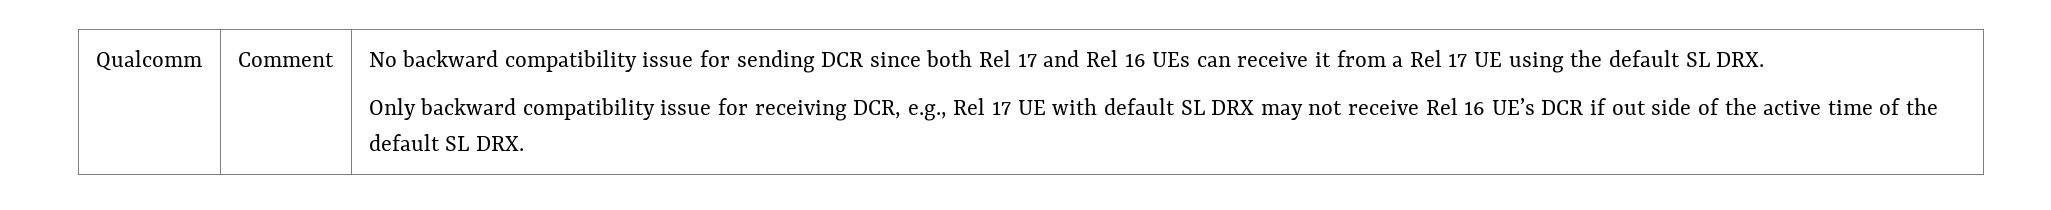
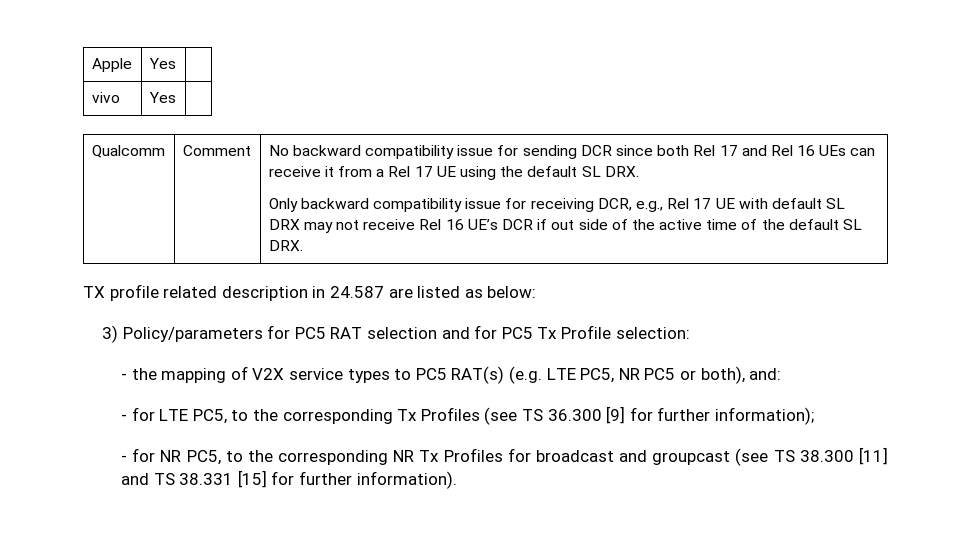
(95, 60) none -> [91,58,132,72] [148,58,176,69] [91,92,120,103] [148,92,176,103] Apple | Yes | // vivo | Yes | //
(524, 143) none -> [83,284,537,301] [102,325,690,343] [121,366,782,384] [121,406,814,425] [121,447,889,466] [121,470,457,489] // TX profile related description in 24.587 are listed as below: // 3) Policy/parameters for PC5 RAT selection and for PC5 Tx Profile selection: // - the mapping of V2X service types to PC5 RAT(s) (e.g. LTE PC5, NR PC5 or both), and: // - for LTE PC5, to the corresponding Tx Profiles (see TS 36.300 [9] for further information); // - for NR PC5, to the corresponding NR Tx Profiles for broadcast and groupcast (see TS 38.300 [11] and TS 38.331 [15] for further information).

